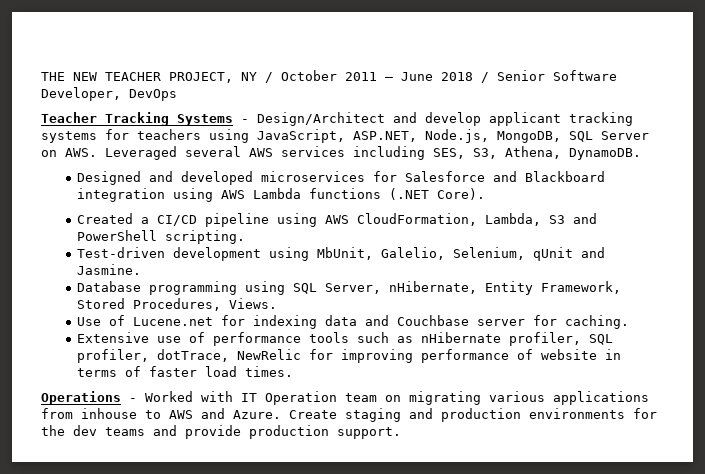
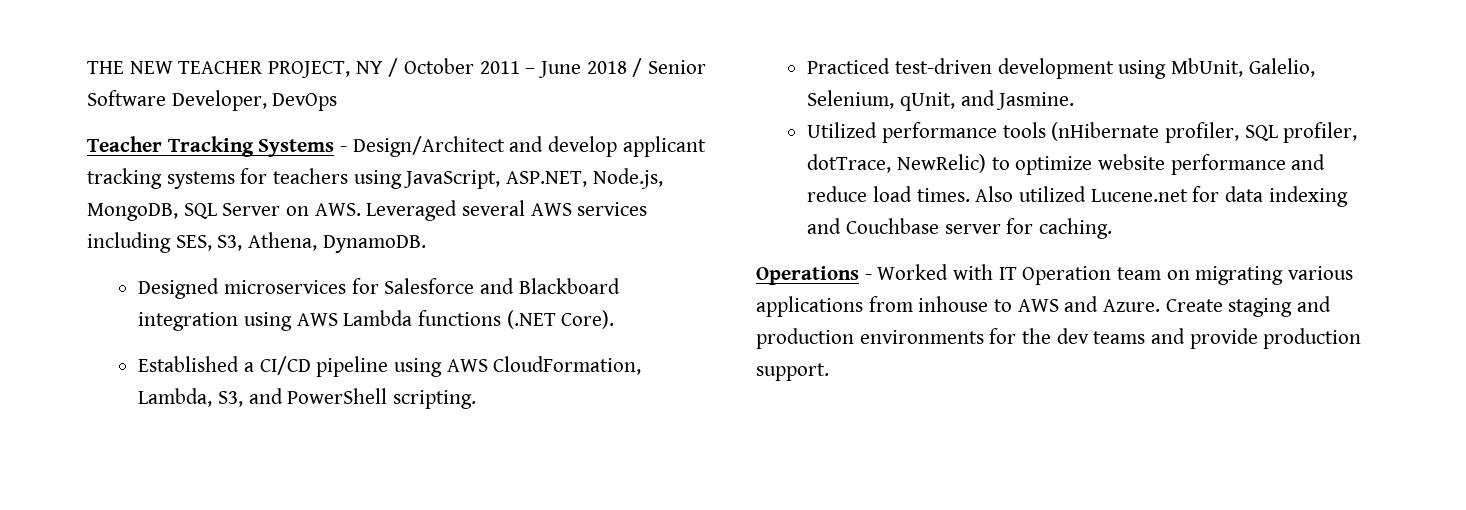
[148,171,253,185] and developed -> (220, 288) none
[76,213,133,224] Created -> [138,356,240,372] Established
[548,215,565,224] S3 -> [217,391,243,407] S3,
[76,247,165,258] Test-driven -> [807,58,992,74] Practiced test-driven
[532,247,573,261] qUnit -> [899,92,955,111] qUnit,
[76,281,621,295] [76,298,277,311] [76,315,357,329] Database programming using SQL Server, nHibernate, Entity Framework, Stored Procedures, Views. // Use of Lucene.net for indexing data -> [807,122,1358,143] [807,154,1326,175] [807,186,1348,207] Utilized performance tools (nHibernate profiler, SQL profiler, dotTrace, NewRelic) to optimize website performance and reduce load times. Also utilized Lucene.net for data indexing
[76,332,613,346] [76,349,621,363] [76,366,293,377] // Extensive use of performance tools such as nHibernate profiler, SQL profiler, dotTrace, NewRelic for improving performance of website in terms of faster load times. -> (1112, 228) none

